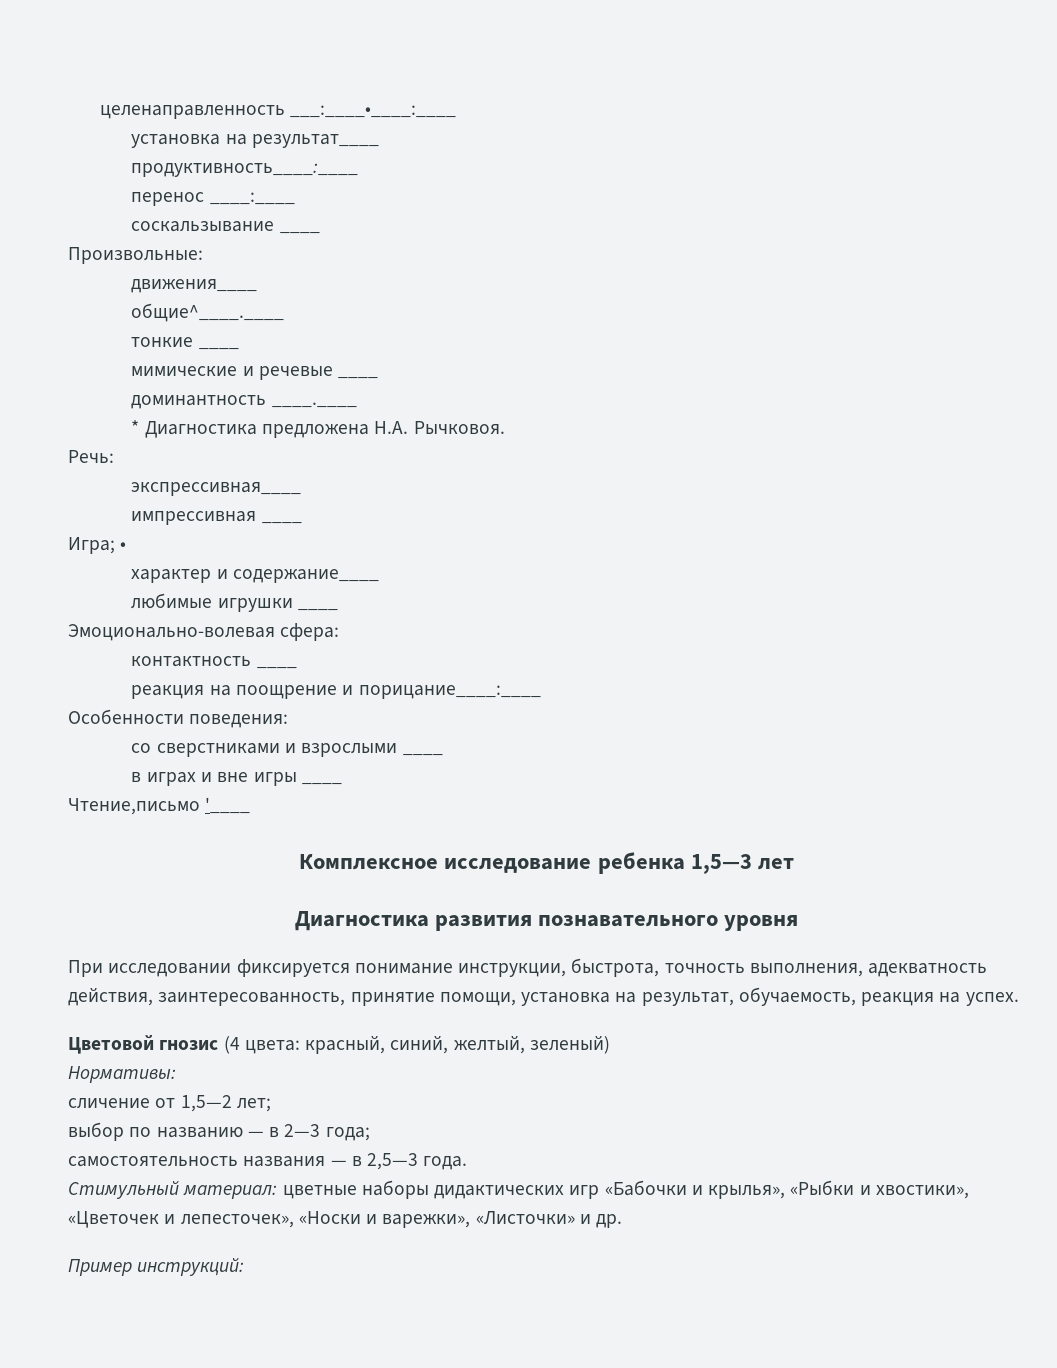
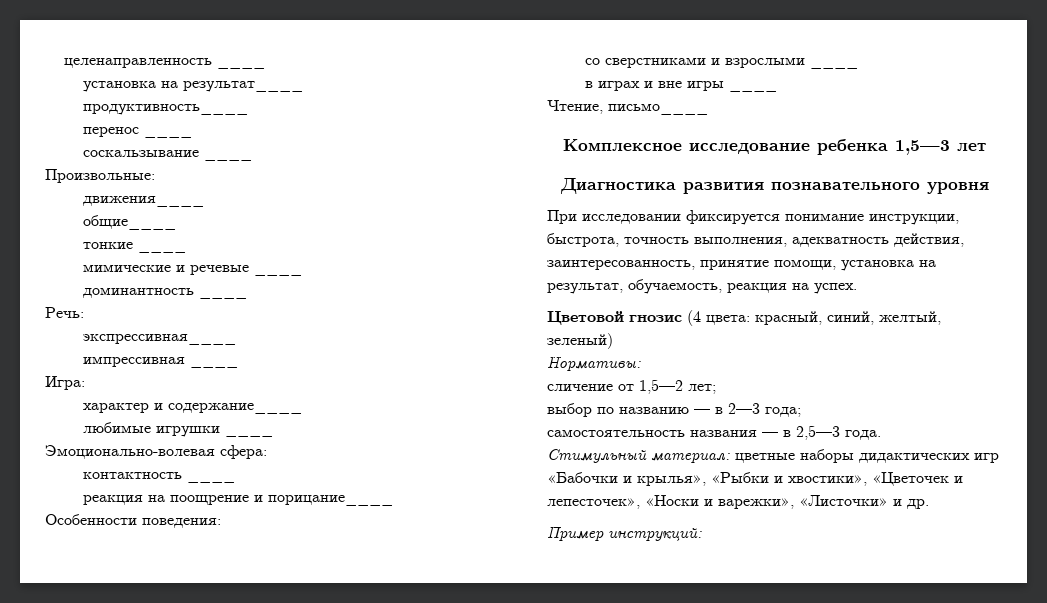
[290,105,457,118] ___:____•____:____ -> [216,65,265,69] ____
[131,163,359,177] продуктивность____:____ -> [82,104,248,115] продуктивность____
[209,192,295,205] ____:____ -> [143,134,192,138] ____
[131,303,285,322] общие^____.____ -> [82,215,176,230] общие____
[271,402,357,408] [131,420,505,438] ____.____ // * Диагностика предложена Н.А. Рычковоя. -> [198,295,247,299] ____
[68,537,127,554] Игра; • -> [45,376,85,390] Игра:
[358,685,541,699] порицание____:____ -> [267,495,393,506] порицание____
[68,797,251,815] Чтение,письмо '____ -> [547,100,708,115] Чтение, письмо____

